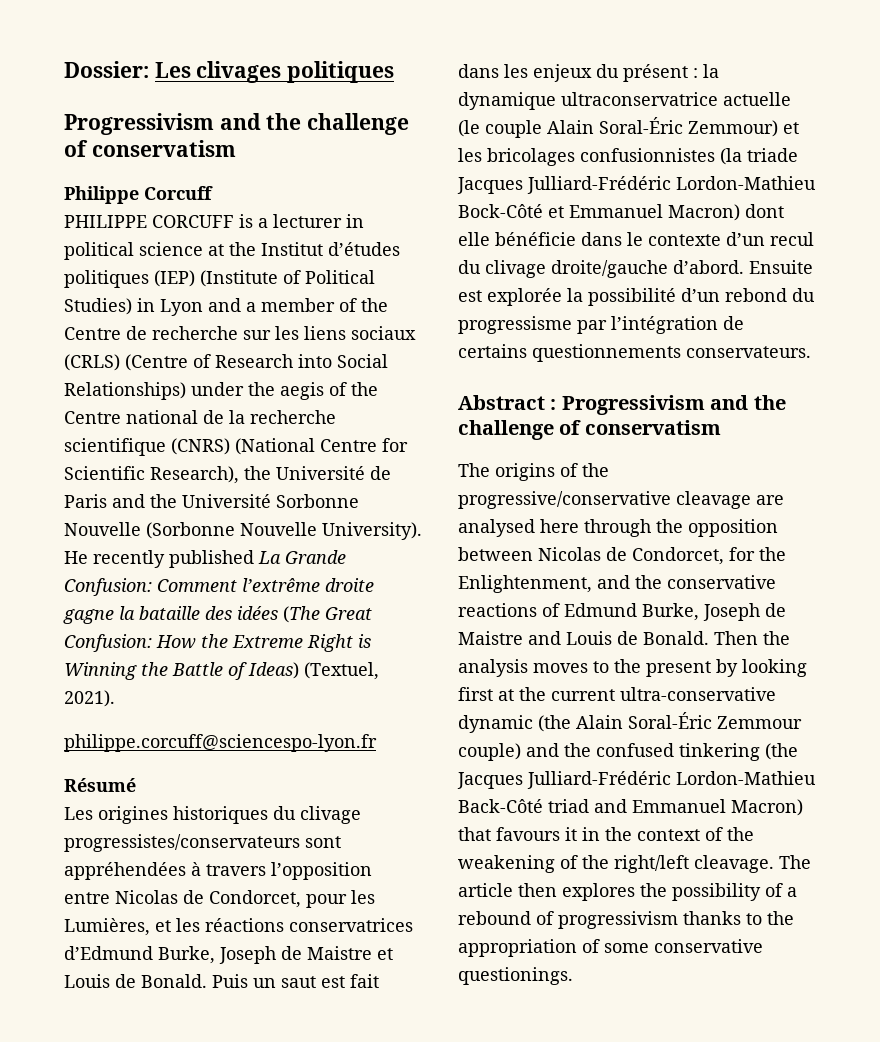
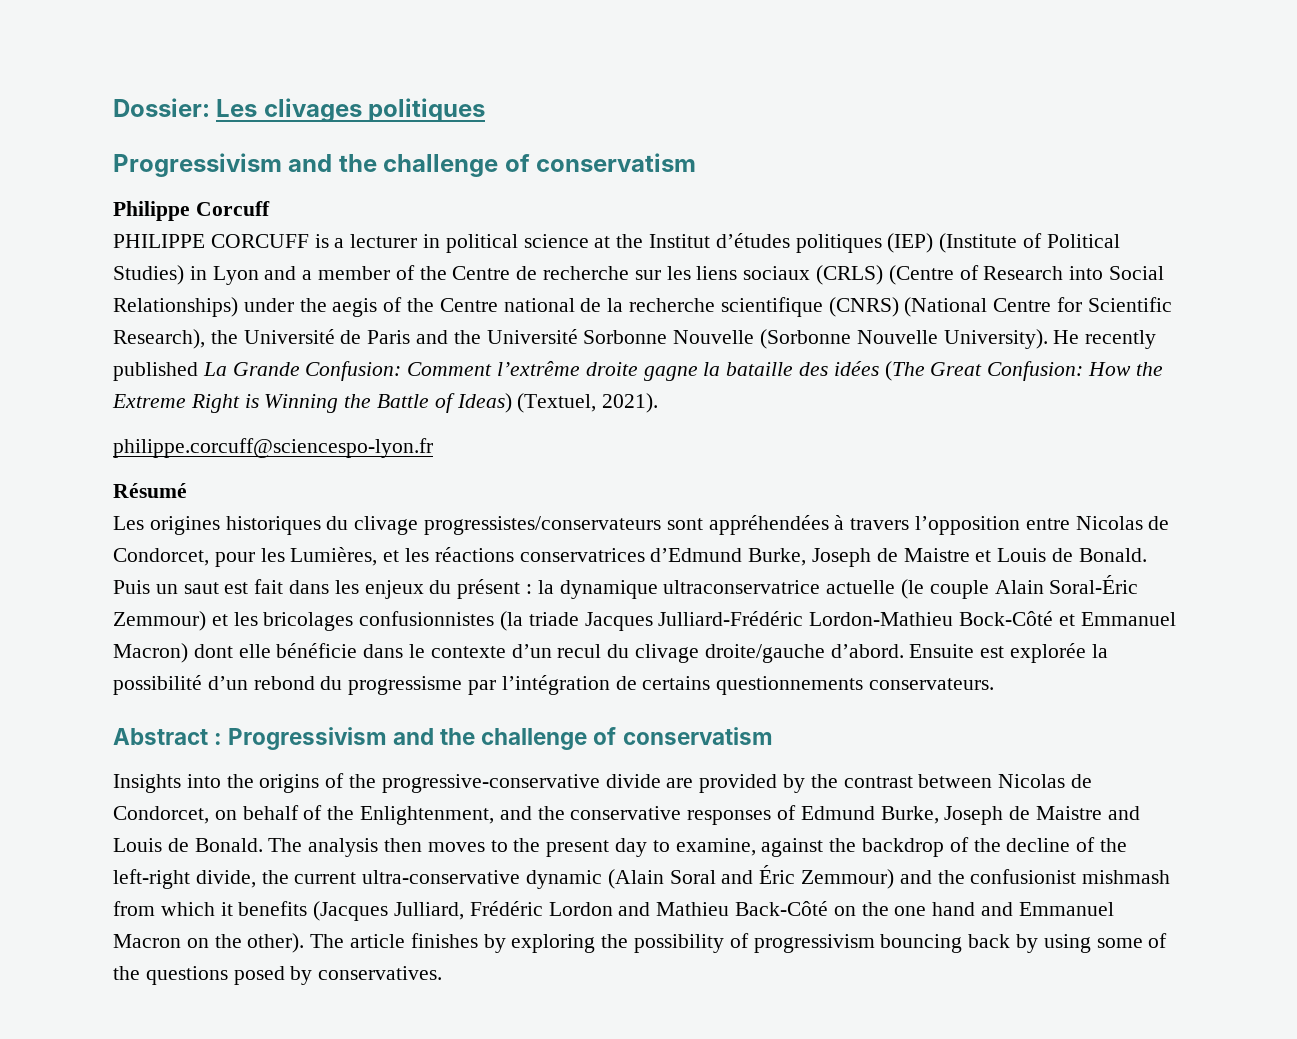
[458,463,609,481] [458,491,784,509] [458,519,778,537] The origins of the progressive/conservative cleavage are analysed here through the opposition -> [113,773,913,793] Insights into the origins of the progressive-conservative divide are provided by the contrast
[729,547,755,561] for -> [214,805,323,820] on behalf of
[458,603,537,617] reactions -> [687,810,772,825] responses
[714,631,790,645] [458,659,528,677] Then the analysis -> [268,838,423,857] The analysis then
[716,659,807,677] [458,687,776,701] [458,712,802,733] [458,743,798,761] [457,771,816,789] [458,799,803,816] [458,827,754,841] [458,855,811,873] [458,883,797,901] [458,911,794,929] [458,939,763,957] [458,967,573,985] by looking first at the current ultra-conservative dynamic (the Alain Soral-Éric Zemmour couple) and the confused tinkering (the Jacques Julliard-Frédéric Lordon-Mathieu Back-Côté triad and Emmanuel Macron) that favours it in the context of the weakening of the right/left cleavage. The article then explores the possibility of a rebound of progressivism thanks to the appropriation of some conservative questionings. -> [615,837,1128,857] [113,865,1171,889] [113,901,1114,921] [113,933,1168,953] [113,966,443,985] day to examine, against the backdrop of the decline of the left-right divide, the current ultra-conservative dynamic (Alain Soral and Éric Zemmour) and the confusionist mishmash from which it benefits (Jacques Julliard, Frédéric Lordon and Mathieu Back-Côté on the one hand and Emmanuel Macron on the other). The article finishes by exploring the possibility of progressivism bouncing back by using some of the questions posed by conservatives.

